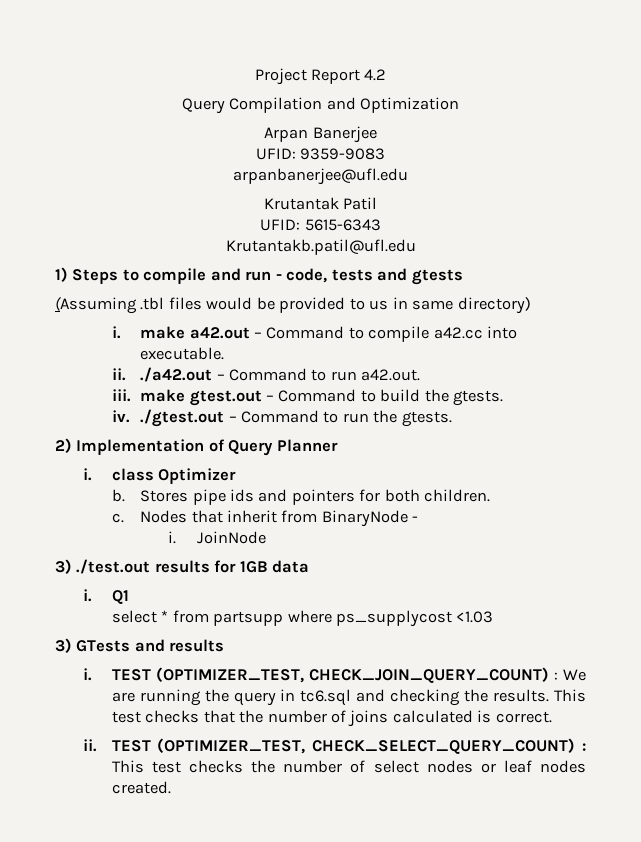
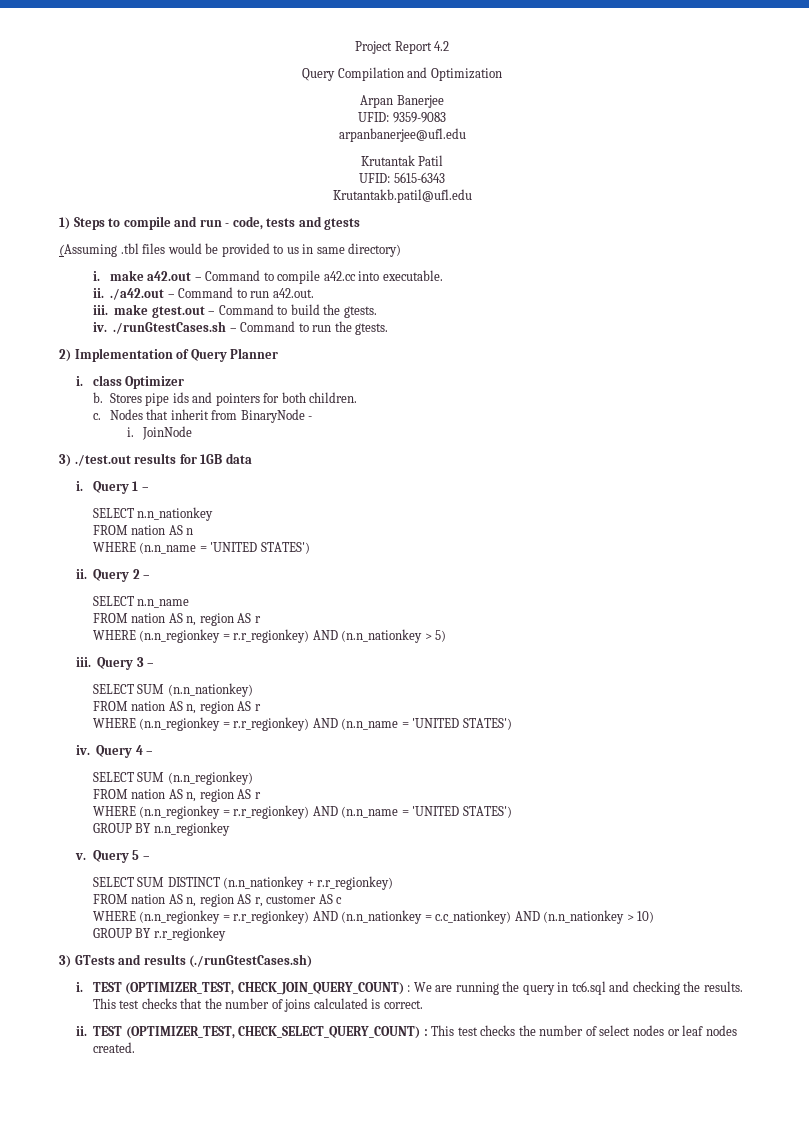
[140,409,225,427] ./gtest.out -> [113,321,227,334] ./runGtestCases.sh
[111,590,129,604] [111,610,494,627] Q1 // select * from partsupp where ps_supplycost <1.03 -> [92,481,149,494] [92,507,214,521] [92,525,194,535] [92,542,310,554] [75,569,151,582] [92,596,190,608] [92,613,261,626] [92,629,447,643] [75,657,155,670] [92,683,253,697] [92,701,261,714] [92,717,512,731] [75,745,154,758] [92,771,253,785] [92,789,261,802] [92,805,512,819] [92,822,230,836] [74,850,150,863] [92,876,394,890] [92,894,343,907] [92,910,655,924] [92,927,226,941] Query 1 – // SELECT n.n_nationkey // FROM nation AS n // WHERE (n.n_name = 'UNITED STATES') // ii. Query 2 – // SELECT n.n_name // FROM nation AS n, region AS r // WHERE (n.n_regionkey = r.r_regionkey) AND (n.n_nationkey > 5) // iii. Query 3 – // SELECT SUM (n.n_nationkey) // FROM nation AS n, region AS r // WHERE (n.n_regionkey = r.r_regionkey) AND (n.n_name = 'UNITED STATES') // iv. Query 4 – // SELECT SUM (n.n_regionkey) // FROM nation AS n, region AS r // WHERE (n.n_regionkey = r.r_regionkey) AND (n.n_name = 'UNITED STATES') // GROUP BY n.n_regionkey // v. Query 5 – // SELECT SUM DISTINCT (n.n_nationkey + r.r_regionkey) // FROM nation AS n, region AS r, customer AS c // WHERE (n.n_regionkey = r.r_regionkey) AND (n.n_nationkey = c.c_nationkey) AND (n.n_nationkey > 10) // GROUP BY r.r_regionkey
(225, 645) none -> [189,954,313,968] (./runGtestCases.sh)

